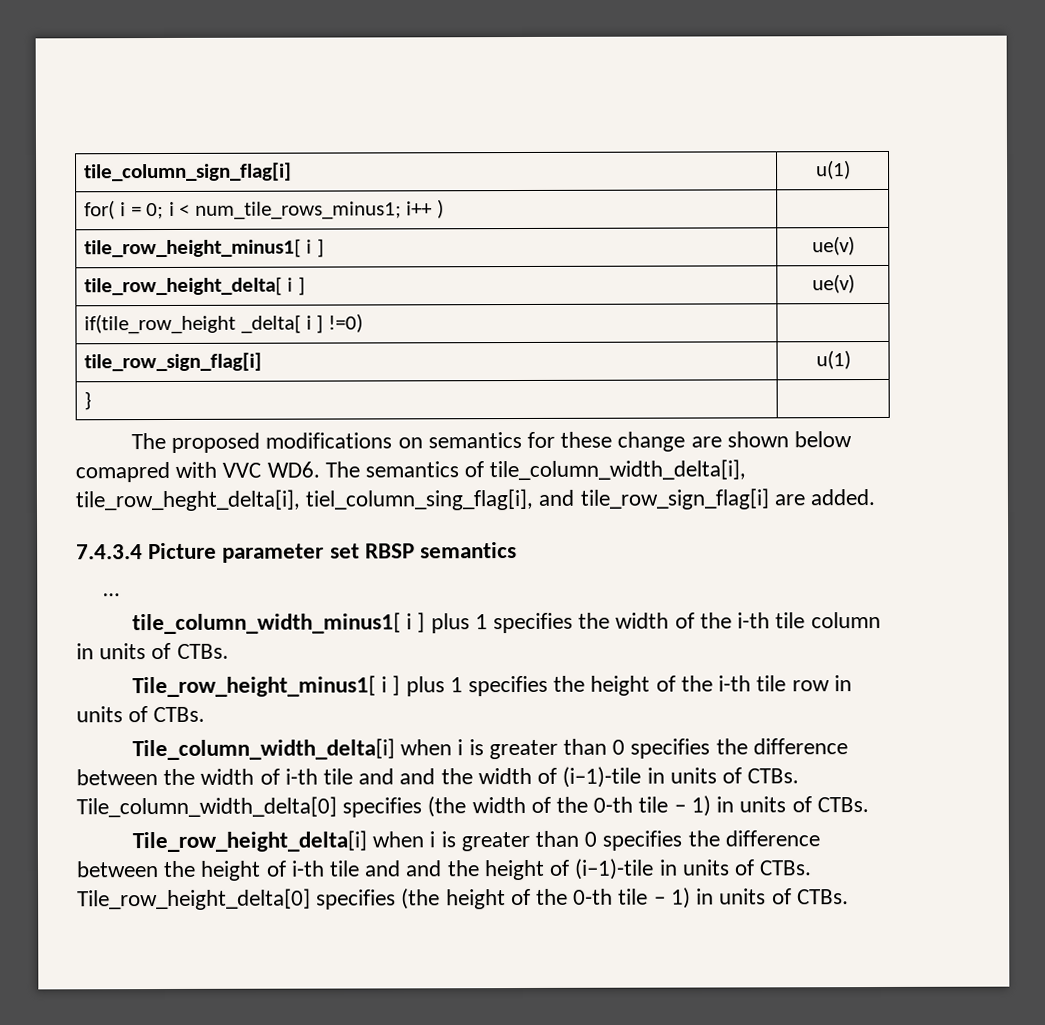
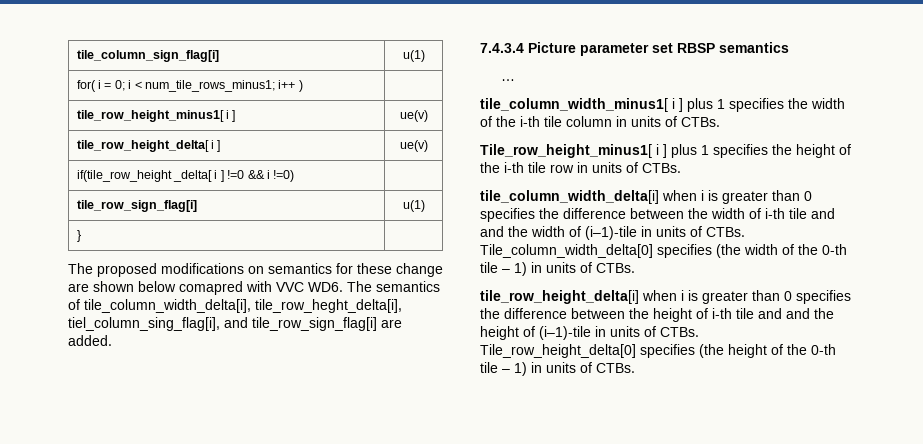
(324, 324) none -> [227,170,270,179] !=0 && i
[131,738,395,761] Tile_column_width_delta[i] -> [480,190,659,204] tile_column_width_delta[i]
[131,830,367,853] Tile_row_height_delta[i] -> [480,290,639,304] tile_row_height_delta[i]

